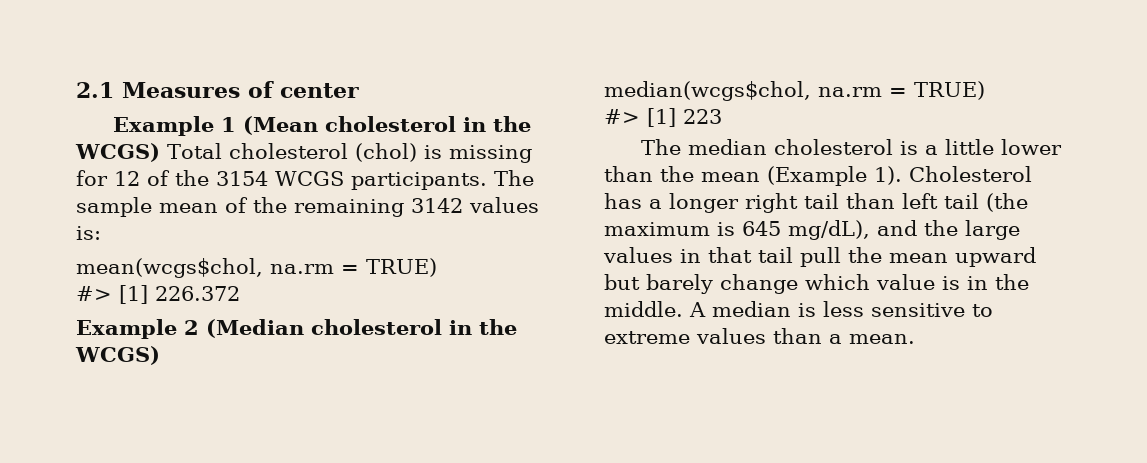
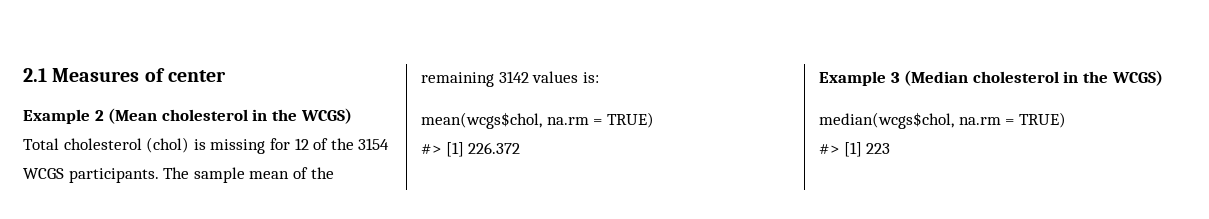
[221,117,237,132] 1 -> [94,110,104,121] 2
[184,320,199,335] 2 -> [890,72,900,83] 3
[641,139,1063,155] [604,166,1032,186] [604,193,1028,213] [604,220,1020,240] [603,247,1036,267] [604,274,1029,294] [604,301,993,317] [604,328,915,344] // The median cholesterol is a little lower than the mean (Example 1). Cholesterol has a longer right tail than left tail (the maximum is 645 mg/dL), and the large values in that tail pull the mean upward but barely change which value is in the middle. A median is less sensitive to extreme values than a mean. -> (891, 148) none

